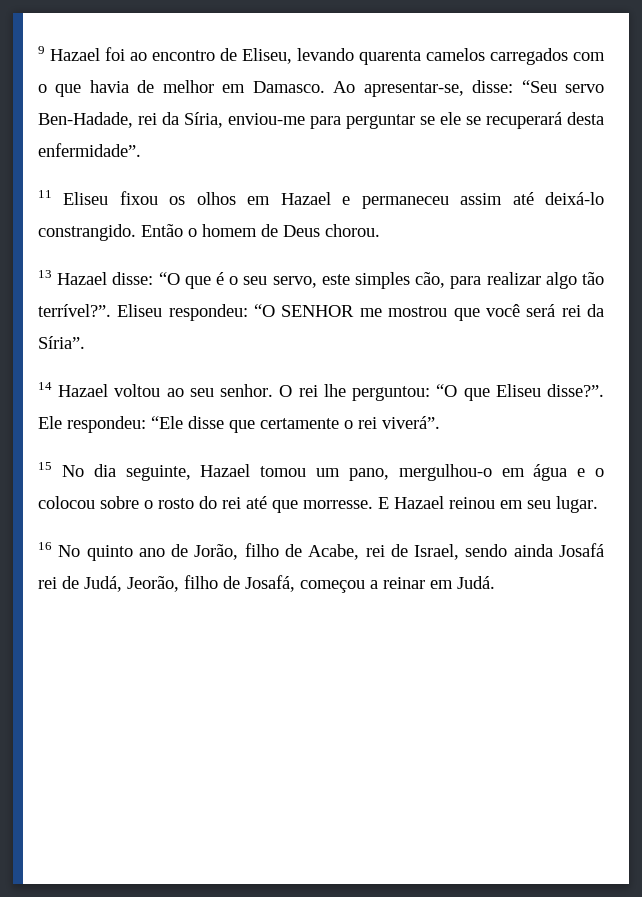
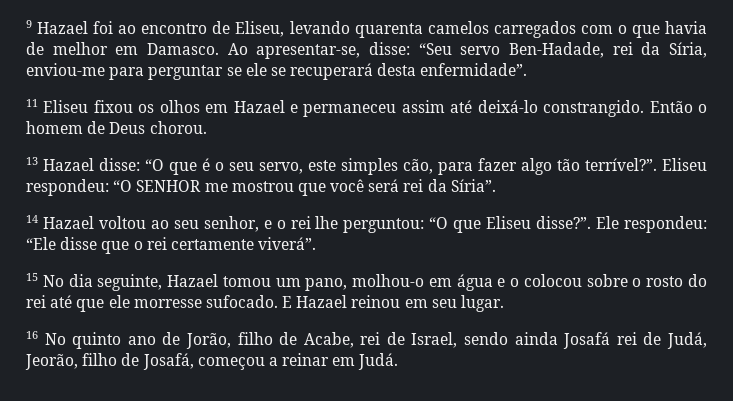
[486,272,541,285] realizar -> [478,158,517,171] fazer
[220,384,293,397] senhor. O -> [203,216,286,232] senhor, e o
[260,417,377,429] certamente o rei -> [133,237,254,250] o rei certamente
[398,464,492,481] mergulhou-o -> [352,274,425,287] molhou-o
[303,500,373,509] morresse. -> [108,295,278,308] ele morresse sufocado.

